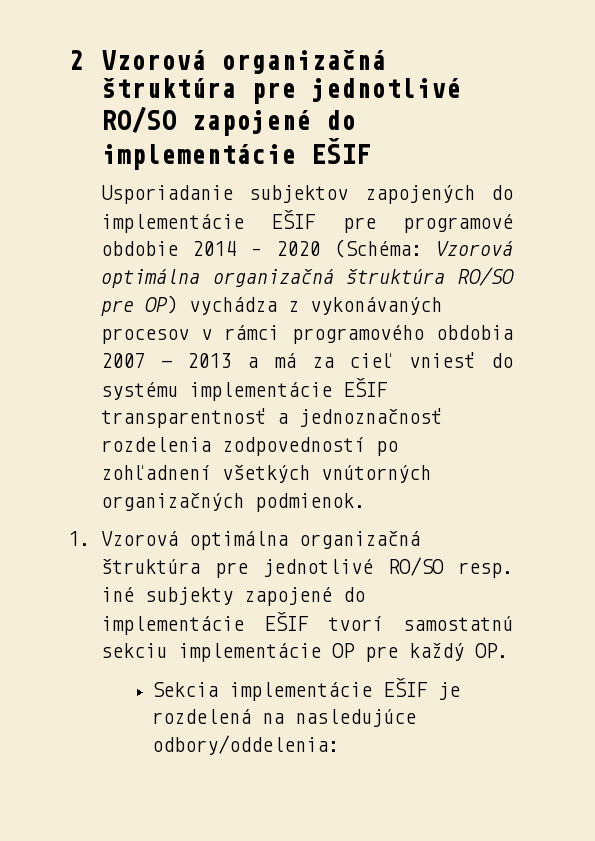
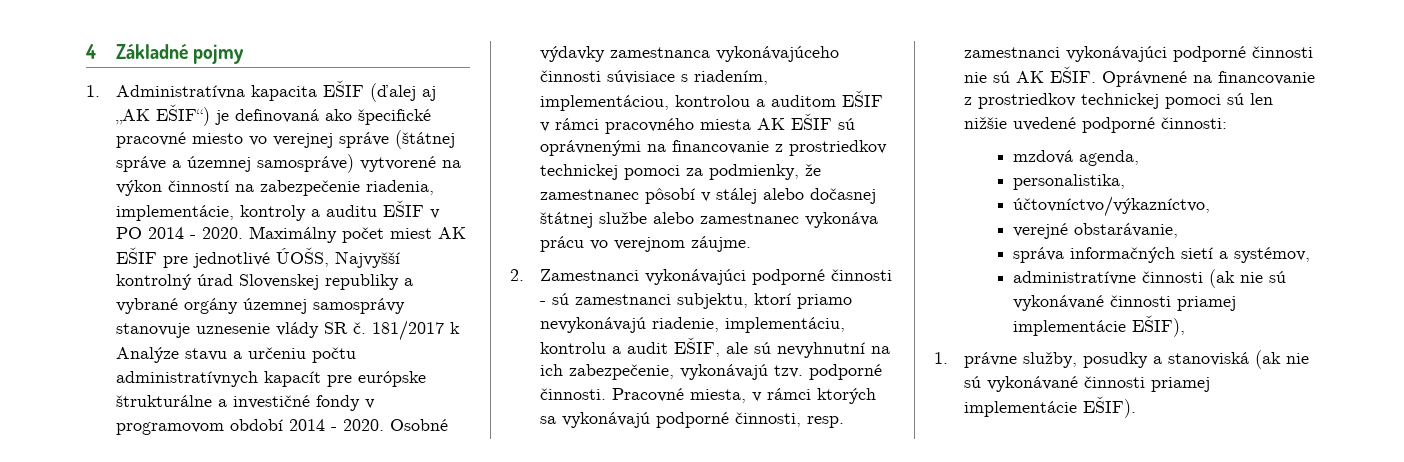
[68,50,386,74] [100,78,461,104] [100,106,356,136] [100,138,371,170] [100,185,513,204] [100,210,513,233] [100,239,513,258] [100,267,514,288] [100,295,442,316] [100,325,513,344] [100,352,513,368] [100,378,387,401] [100,408,442,428] [100,437,398,456] [100,465,431,483] [100,493,365,512] [68,531,420,550] [100,557,513,578] [100,587,365,606] [100,612,513,635] [100,643,508,662] [152,678,461,701] [152,709,417,727] [152,735,340,755] 2 Vzorová organizačná štruktúra pre jednotlivé RO/SO zapojené do implementácie EŠIF // Usporiadanie subjektov zapojených do implementácie EŠIF pre programové obdobie 2014 – 2020 (Schéma: Vzorová optimálna organizačná štruktúra RO/SO pre OP) vychádza z vykonávaných procesov v rámci programového obdobia 2007 - 2013 a má za cieľ vniesť do systému implementácie EŠIF transparentnosť a jednoznačnosť rozdelenia zodpovedností po zohľadnení všetkých vnútorných organizačných podmienok. // 1. Vzorová optimálna organizačná štruktúra pre jednotlivé RO/SO resp. iné subjekty zapojené do implementácie EŠIF tvorí samostatnú sekciu implementácie OP pre každý OP. // Sekcia implementácie EŠIF je rozdelená na nasledujúce odbory/oddelenia: -> [85,44,245,64] [86,80,437,102] [116,104,432,126] [116,130,456,149] [116,154,462,173] [116,180,435,196] [116,200,441,221] [116,226,467,243] [116,247,401,268] [116,274,414,290] [116,298,406,314] [116,320,461,341] [116,347,357,363] [116,371,427,387] [116,395,376,411] [116,419,449,435] [540,46,840,62] [540,70,769,85] [540,90,884,111] [540,113,856,134] [540,140,888,156] [540,164,822,180] [540,188,877,204] [540,212,879,228] [540,236,752,252] [510,269,893,285] [540,293,853,309] [540,317,846,333] [540,337,891,358] [540,364,883,380] [540,388,877,404] [540,412,845,428] [964,46,1314,62] [964,66,1316,87] [964,93,1274,109] [964,117,1228,133] [1013,150,1140,166] [1013,174,1126,190] [1013,196,1211,217] [1013,223,1179,239] [1013,247,1311,263] [1013,269,1287,288] [1013,295,1237,311] [1013,315,1186,337] [934,350,1310,369] [964,376,1211,392] [964,396,1137,418] 4 Základné pojmy // 1. Administratívna kapacita EŠIF (ďalej aj „AK EŠIF“) je definovaná ako špecifické pracovné miesto vo verejnej správe (štátnej správe a územnej samospráve) vytvorené na výkon činností na zabezpečenie riadenia, implementácie, kontroly a auditu EŠIF v PO 2014 - 2020. Maximálny počet miest AK EŠIF pre jednotlivé ÚOŠS, Najvyšší kontrolný úrad Slovenskej republiky a vybrané orgány územnej samosprávy stanovuje uznesenie vlády SR č. 181/2017 k Analýze stavu a určeniu počtu administratívnych kapacít pre európske štrukturálne a investičné fondy v programovom období 2014 - 2020. Osobné výdavky zamestnanca vykonávajúceho činnosti súvisiace s riadením, implementáciou, kontrolou a auditom EŠIF v rámci pracovného miesta AK EŠIF sú oprávnenými na financovanie z prostriedkov technickej pomoci za podmienky, že zamestnanec pôsobí v stálej alebo dočasnej štátnej službe alebo zamestnanec vykonáva prácu vo verejnom záujme. // 2. Zamestnanci vykonávajúci podporné činnosti - sú zamestnanci subjektu, ktorí priamo nevykonávajú riadenie, implementáciu, kontrolu a audit EŠIF, ale sú nevyhnutní na ich zabezpečenie, vykonávajú tzv. podporné činnosti. Pracovné miesta, v rámci ktorých sa vykonávajú podporné činnosti, resp. zamestnanci vykonávajúci podporné činnosti nie sú AK EŠIF. Oprávnené na financovanie z prostriedkov technickej pomoci sú len nižšie uvedené podporné činnosti: // mzdová agenda, // personalistika, // účtovníctvo/výkazníctvo, // verejné obstarávanie, // správa informačných sietí a systémov, // administratívne činnosti (ak nie sú vykonávané činnosti priamej implementácie EŠIF), // 1. právne služby, posudky a stanoviská (ak nie sú vykonávané činnosti priamej implementácie EŠIF).

